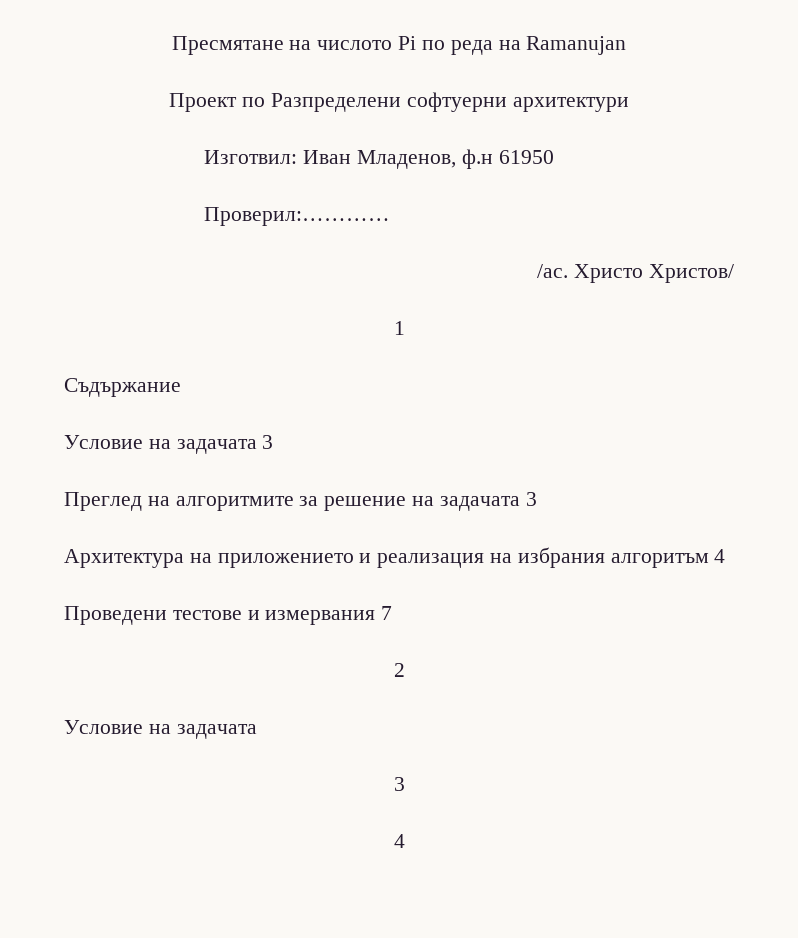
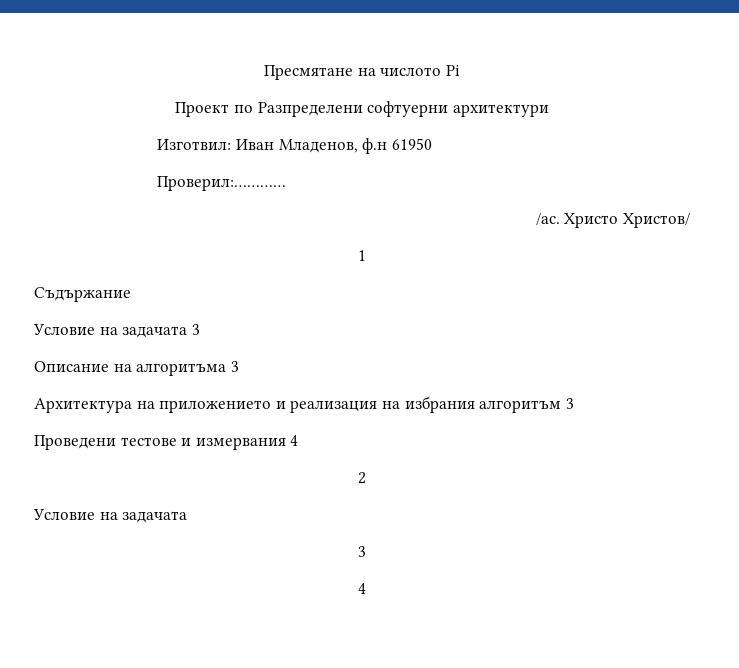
[421,36,627,55] по реда на Ramanujan -> (460, 70) none
[64,492,520,511] Преглед на алгоритмите за решение на задачата -> [34,361,227,376] Описание на алгоритъма
[714,549,726,563] 4 -> [565,398,574,409] 3
[381,606,393,620] 7 -> [290,435,299,446] 4

